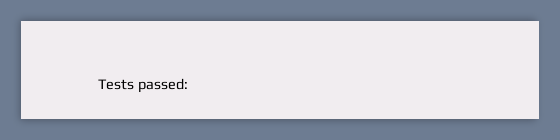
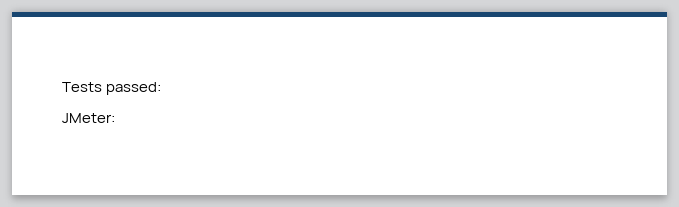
(188, 85) none -> [62,113,115,123] // JMeter:

